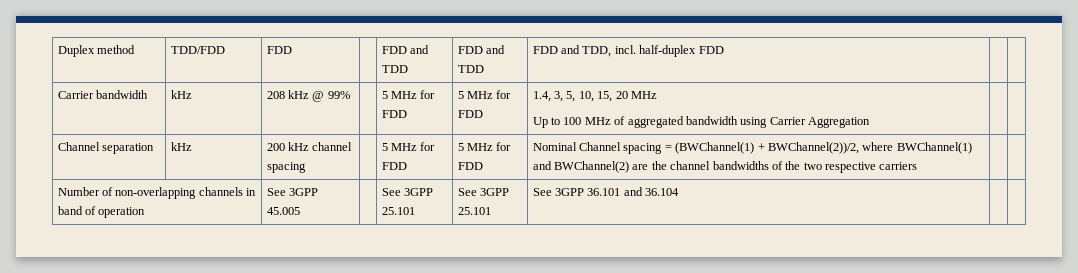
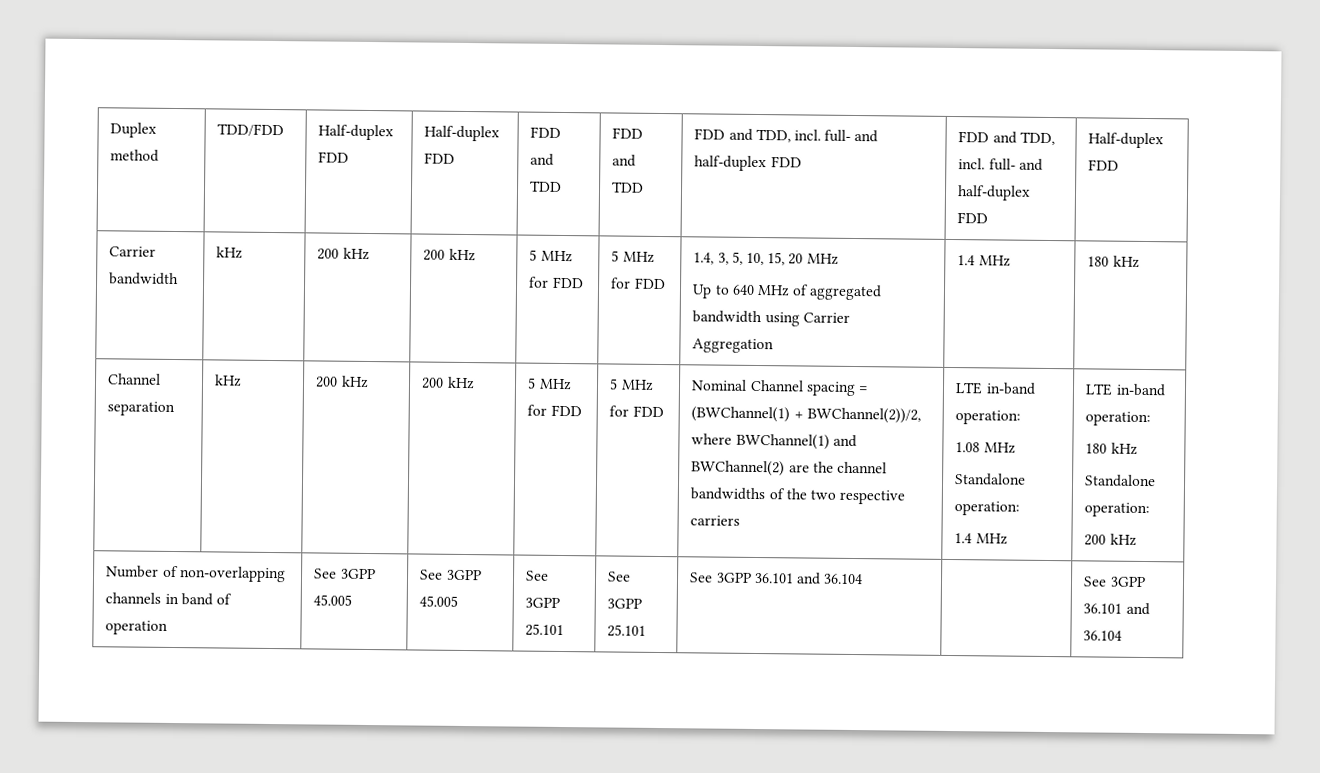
[266,46,292,54] FDD | -> [318,124,395,141] [318,151,350,163] [424,125,501,142] [424,152,456,164] Half-duplex FDD | Half-duplex FDD
[639,45,724,57] half-duplex FDD | | -> [824,129,879,143] [694,155,802,172] [958,131,1055,146] [958,158,1043,171] [957,185,1032,201] [957,212,989,224] [1088,132,1165,149] [1088,159,1120,171] full- and half-duplex FDD | FDD and TDD, incl. full- and half-duplex FDD | Half-duplex FDD
[266,90,350,102] 208 kHz @ 99% | -> [317,247,370,260] [423,248,476,262] 200 kHz | 200 kHz
[563,117,582,125] 100 -> [731,284,755,295] 640
(871, 122) | -> [957,255,1011,267] [1087,255,1140,268] 1.4 MHz | 180 kHz
[312,142,353,151] [266,162,306,173] channel spacing | -> [421,376,475,390] | 200 kHz
(918, 166) | -> [955,382,1036,395] [955,410,1022,425] [955,442,1016,454] [955,473,1027,486] [954,501,1021,516] [954,533,1008,545] [1085,383,1166,397] [1085,411,1152,427] [1085,442,1138,455] [1084,474,1157,488] [1084,502,1151,518] [1084,533,1137,546] LTE in-band operation: // 1.08 MHz // Standalone operation: // 1.4 MHz | LTE in-band operation: // 180 kHz // Standalone operation: // 200 kHz
(300, 211) none -> [419,569,482,581] [419,595,459,607] See 3GPP 45.005
(680, 192) none -> [1083,576,1146,588] [1083,602,1150,616] [1083,630,1123,641] See 3GPP 36.101 and 36.104

